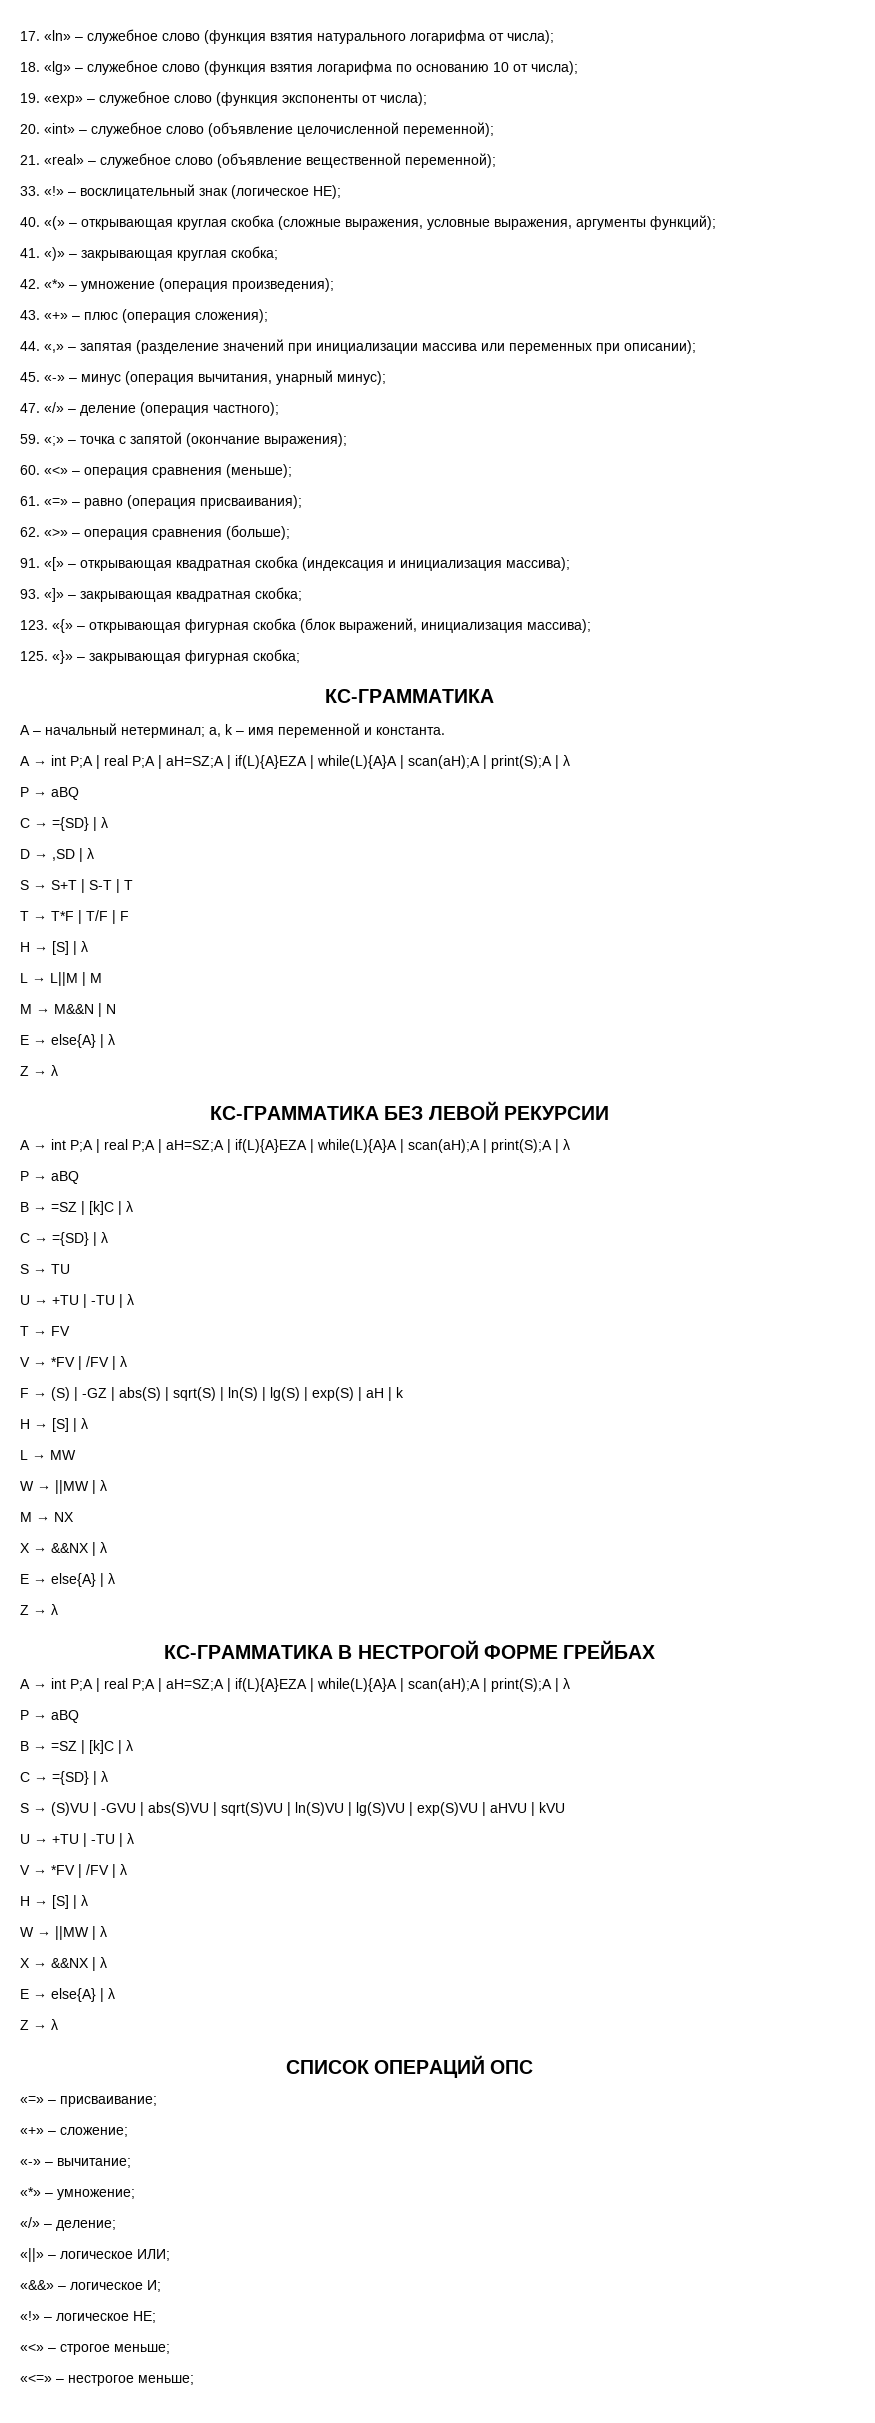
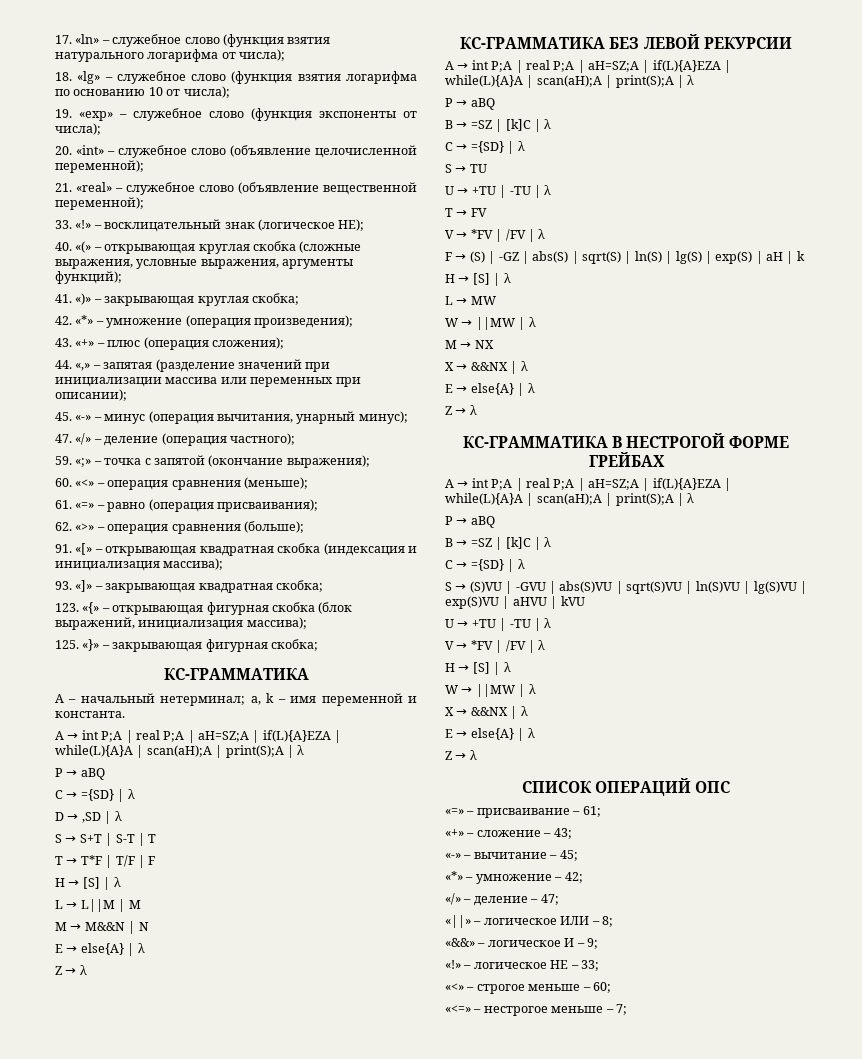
[60,2096,157,2107] [20,2127,128,2137] [20,2158,131,2168] [20,2187,135,2200] [20,2217,116,2231] присваивание; // «+» – сложение; // «-» – вычитание; // «*» – умножение; // «/» – деление; -> [476,806,601,818] [445,828,572,839] [445,850,578,861] [445,871,583,884] [445,893,559,906] присваивание – 61; // «+» – сложение – 43; // «-» – вычитание – 45; // «*» – умножение – 42; // «/» – деление – 47;
[137,2249,170,2261] ИЛИ; -> [560,916,613,927] ИЛИ – 8;
[147,2280,161,2292] И; -> [564,938,598,949] И – 9;
[133,2311,156,2323] НЕ; -> [550,960,599,971] НЕ – 33;
[114,2344,170,2354] меньше; -> [528,982,611,993] меньше – 60;
[138,2375,194,2385] меньше; -> [551,1004,627,1015] меньше – 7;

